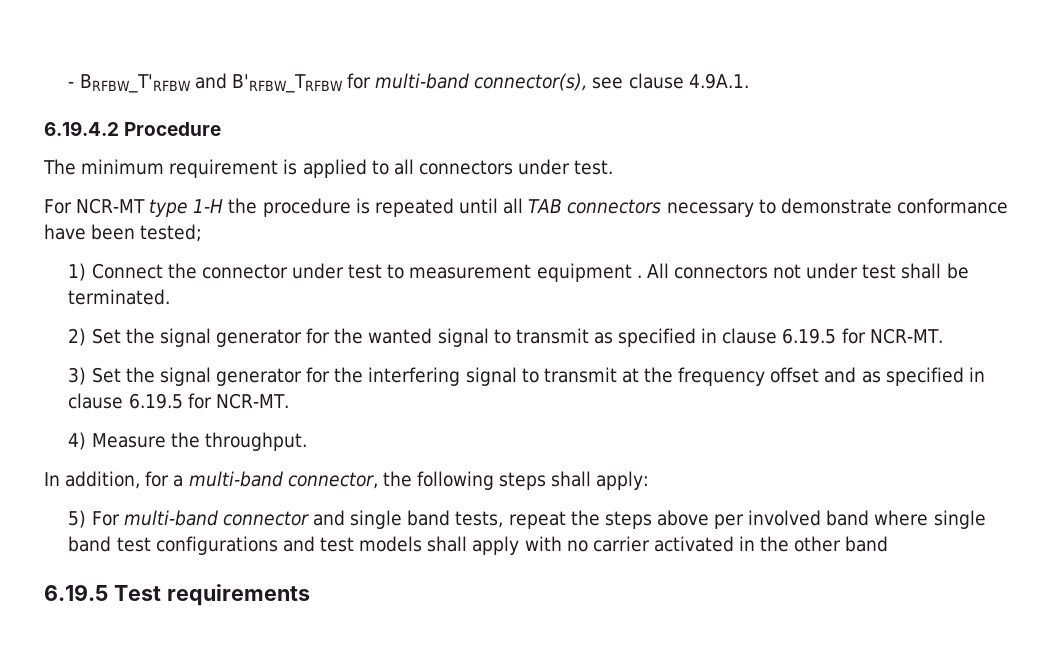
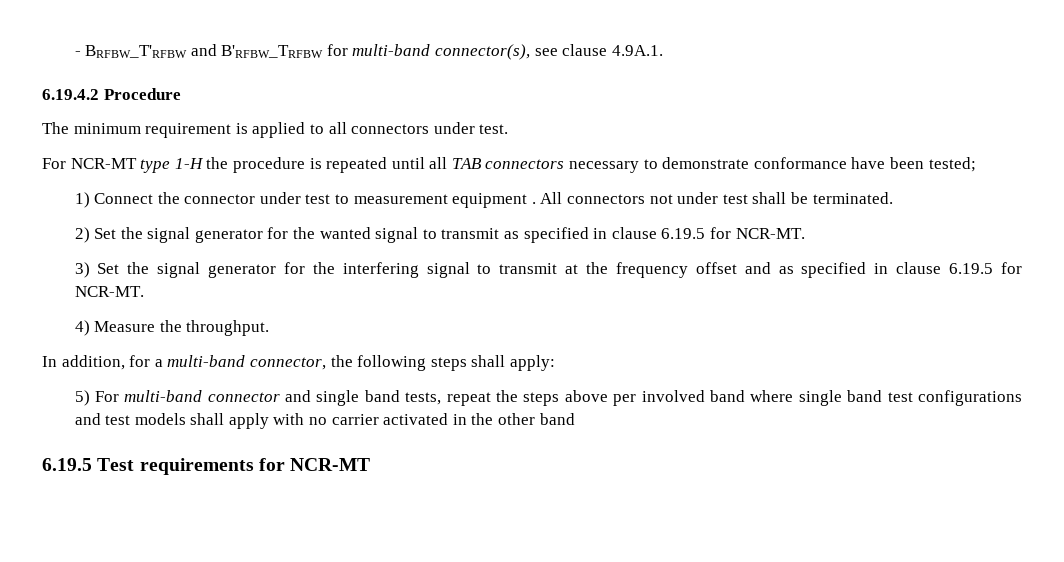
(310, 595) none -> [258,458,371,471] for NCR-MT

